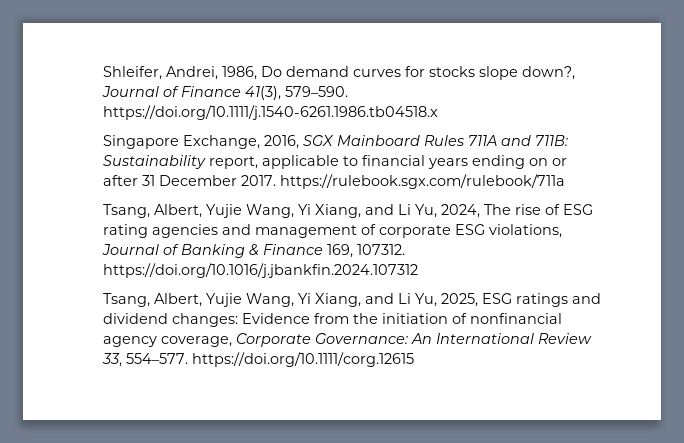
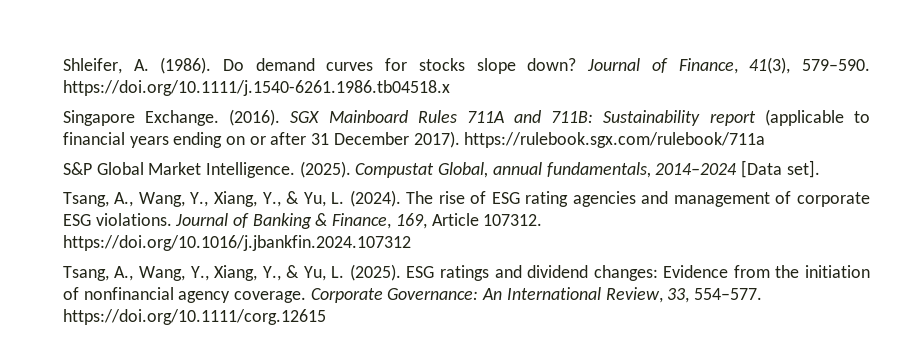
[165,66,257,80] Andrei, 1986, -> [133,57,212,74] A. (1986).
[521,66,575,80] [101,86,241,97] down?, Journal of Finance -> [527,58,738,74] down? Journal of Finance,
[182,135,299,149] Exchange, 2016, -> [145,109,281,126] Exchange. (2016).
[208,155,339,169] report, applicable -> [709,109,844,126] report (applicable
[240,175,276,186] 2017. -> [413,131,460,148] 2017).
[102,204,480,218] Tsang, Albert, Yujie Wang, Yi Xiang, and Li Yu, 2024, -> [62,160,820,178] [62,190,401,207] S&P Global Market Intelligence. (2025). Compustat Global, annual fundamentals, 2014–2024 [Data set]. // Tsang, A., Wang, Y., Xiang, Y., & Yu, L. (2024).
[488,224,562,238] violations, -> [95,213,172,226] violations.
[262,244,353,258] Finance 169, -> [332,213,479,229] Finance, 169, Article
[153,293,478,307] Albert, Yujie Wang, Yi Xiang, and Li Yu, 2025, -> [114,264,401,281] A., Wang, Y., Xiang, Y., & Yu, L. (2025).
[160,336,232,347] coverage, -> [234,291,307,303] coverage.
[537,333,592,344] Review -> [605,287,663,303] Review,

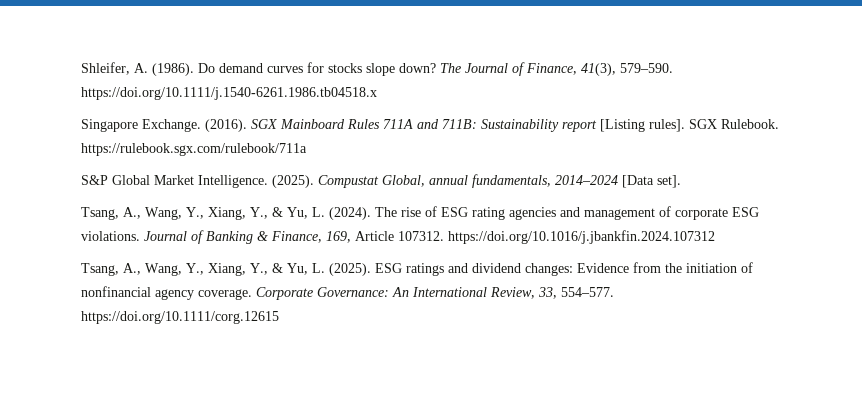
(577, 64) none -> [440,63,462,73] The
[764,109,870,126] [62,131,460,148] (applicable to financial years ending on or after 31 December 2017). -> [600,119,780,132] [Listing rules]. SGX Rulebook.

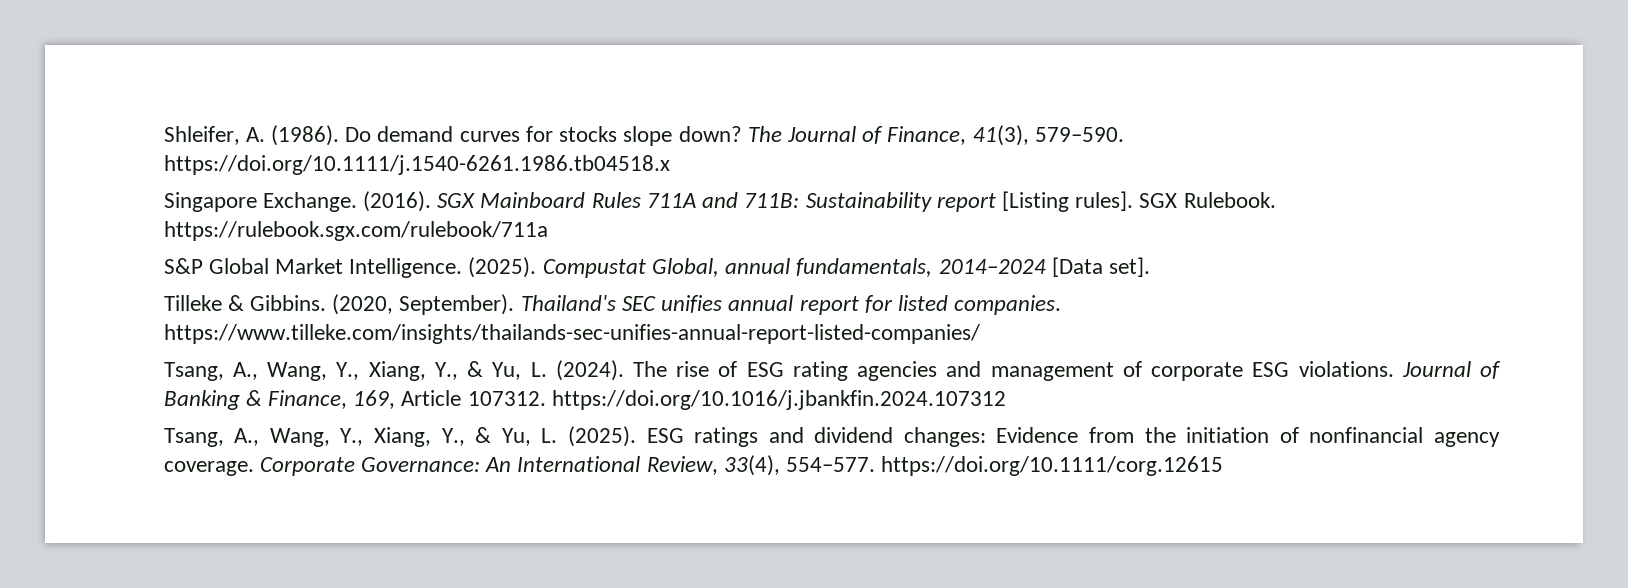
(682, 181) none -> [163,294,1062,315] [163,324,980,344] // Tilleke & Gibbins. (2020, September). Thailand's SEC unifies annual report for listed companies. https://www.tilleke.com/insights/thailands-sec-unifies-annual-report-listed-companies/
[538,287,558,299] 33, -> [723,455,780,476] 33(4),

